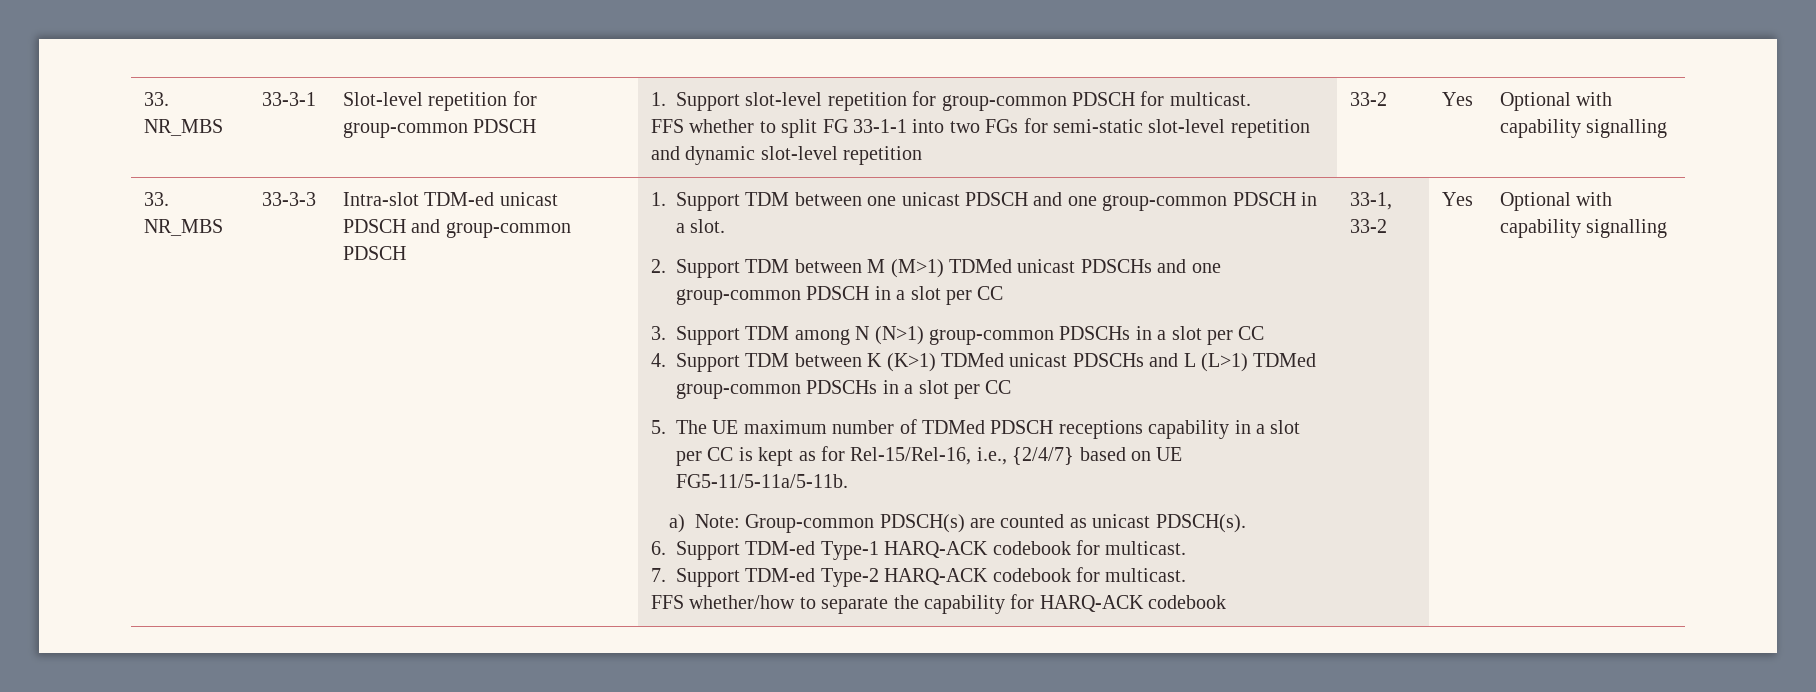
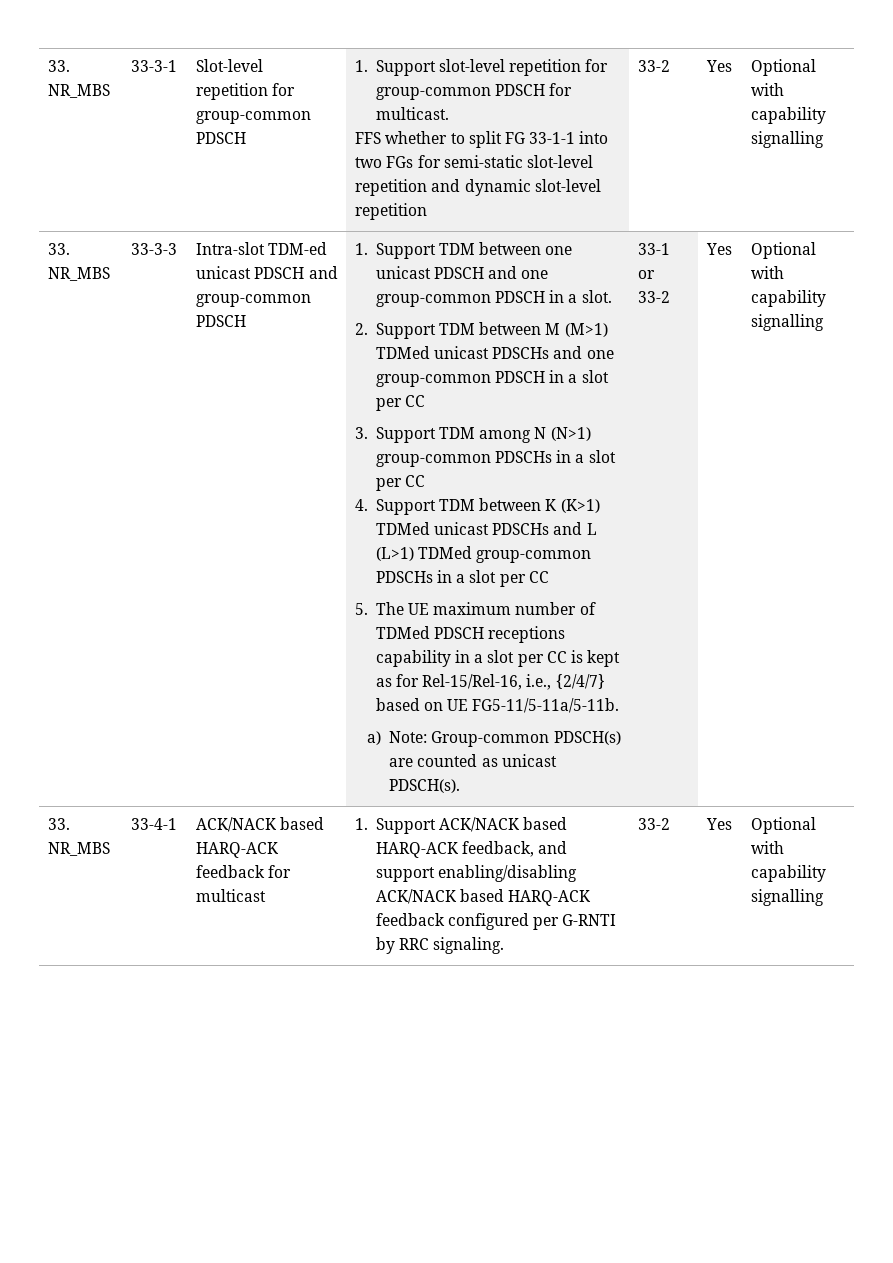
[651,540,1187,560] [651,567,1187,587] [651,594,1227,614] [1350,192,1393,210] [1350,219,1388,233] [1442,192,1474,206] [1500,192,1613,211] [1500,219,1668,238] // 6. Support TDM-ed Type-1 HARQ-ACK codebook for multicast. // 7. Support TDM-ed Type-2 HARQ-ACK codebook for multicast. // FFS whether/how to separate the capability for HARQ-ACK codebook | 33-1, 33-2 | Yes | Optional with capability signalling -> [638,243,671,255] [638,270,656,279] [638,291,671,303] [706,243,733,255] [751,242,817,259] [751,266,785,279] [751,290,827,307] [751,314,825,331] [48,818,71,830] [48,842,111,856] [131,818,178,830] [196,817,325,832] [196,842,280,858] [196,865,292,878] [196,889,267,902] [355,817,568,834] [375,841,568,858] [375,865,578,882] [375,889,592,906] [375,913,617,930] [375,937,505,954] [638,818,671,830] [706,818,733,830] [751,817,817,834] [751,841,785,854] [751,865,827,882] [751,889,825,906] | 33-1 or 33-2 | Yes | Optional with capability signalling // 33. NR_MBS | 33-4-1 | ACK/NACK based HARQ-ACK feedback for multicast | 1. Support ACK/NACK based HARQ-ACK feedback, and support enabling/disabling ACK/NACK based HARQ-ACK feedback configured per G-RNTI by RRC signaling. | 33-2 | Yes | Optional with capability signalling

